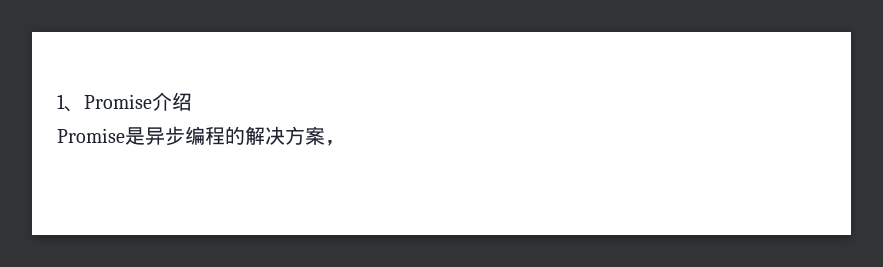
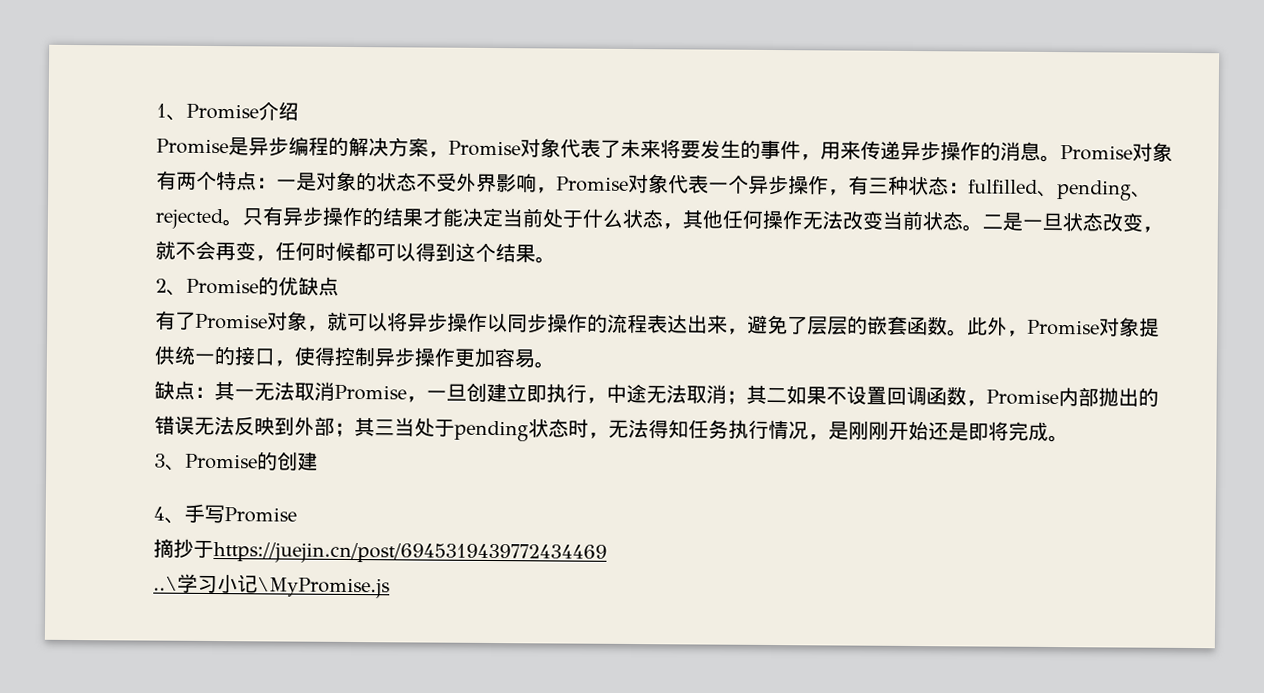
(345, 143) none -> [448,138,1173,163] [156,170,1152,201] [155,206,1163,233] [155,240,556,264] [155,276,339,296] [155,310,1160,337] [154,345,555,369] [154,380,1159,407] [154,415,1069,443] [154,451,318,471] [153,503,297,524] [153,538,607,565] [153,573,390,599] Promise对象代表了未来将要发生的事件，用来传递异步操作的消息。Promise对象有两个特点：一是对象的状态不受外界影响，Promise对象代表一个异步操作，有三种状态：fulfilled、pending、rejected。只有异步操作的结果才能决定当前处于什么状态，其他任何操作无法改变当前状态。二是一旦状态改变，就不会再变，任何时候都可以得到这个结果。 // 2、Promise的优缺点 // 有了Promise对象，就可以将异步操作以同步操作的流程表达出来，避免了层层的嵌套函数。此外，Promise对象提供统一的接口，使得控制异步操作更加容易。 // 缺点：其一无法取消Promise，一旦创建立即执行，中途无法取消；其二如果不设置回调函数，Promise内部抛出的错误无法反映到外部；其三当处于pending状态时，无法得知任务执行情况，是刚刚开始还是即将完成。 // 3、Promise的创建 // 4、手写Promise // 摘抄于https://juejin.cn/post/6945319439772434469 // ..\学习小记\MyPromise.js

